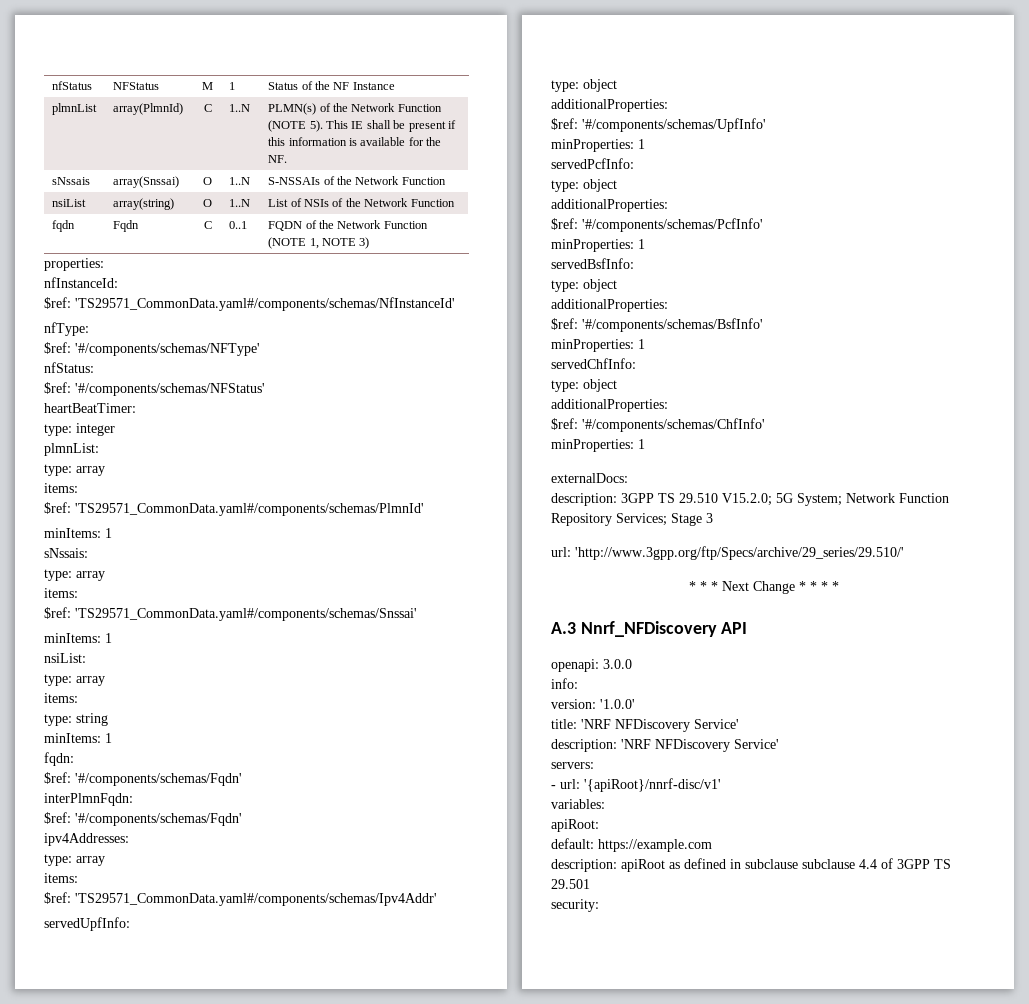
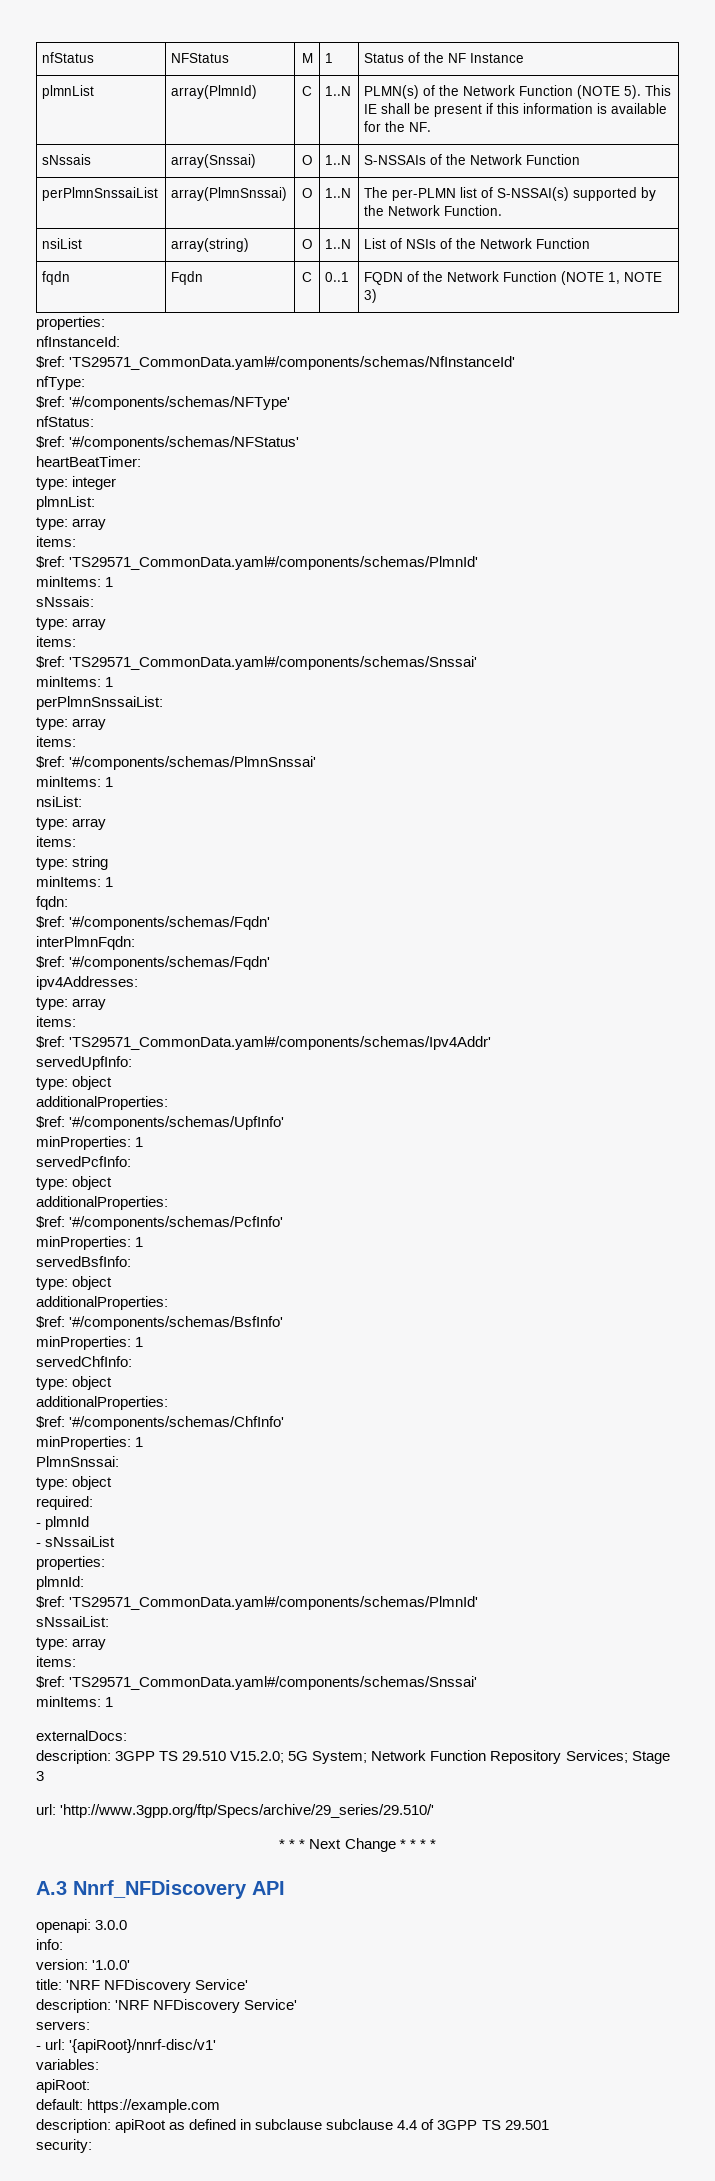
(446, 181) none -> [42,187,159,201] [171,187,288,201] [301,188,313,198] [325,188,352,198] [364,187,657,201] [364,205,503,216] // perPlmnSnssaiList | array(PlmnSnssai) | O | 1..N | The per-PLMN list of S-NSSAI(s) supported by the Network Function.
(112, 638) none -> [36,696,163,710] [36,717,107,730] [36,736,76,747] [36,756,317,770] [36,776,114,787] // perPlmnSnssaiList: // type: array // items: // $ref: '#/components/schemas/PlmnSnssai' // minItems: 1
(645, 444) none -> [36,1456,119,1467] [36,1476,113,1490] [36,1496,93,1510] [36,1516,90,1530] [36,1536,116,1547] [36,1556,105,1570] [36,1576,84,1590] [36,1596,479,1610] [36,1616,109,1627] [36,1637,107,1650] [36,1656,76,1667] [36,1676,478,1690] [36,1696,114,1707] // PlmnSnssai: // type: object // required: // - plmnId // - sNssaiList // properties: // plmnId: // $ref: 'TS29571_CommonData.yaml#/components/schemas/PlmnId' // sNssaiList: // type: array // items: // $ref: 'TS29571_CommonData.yaml#/components/schemas/Snssai' // minItems: 1

